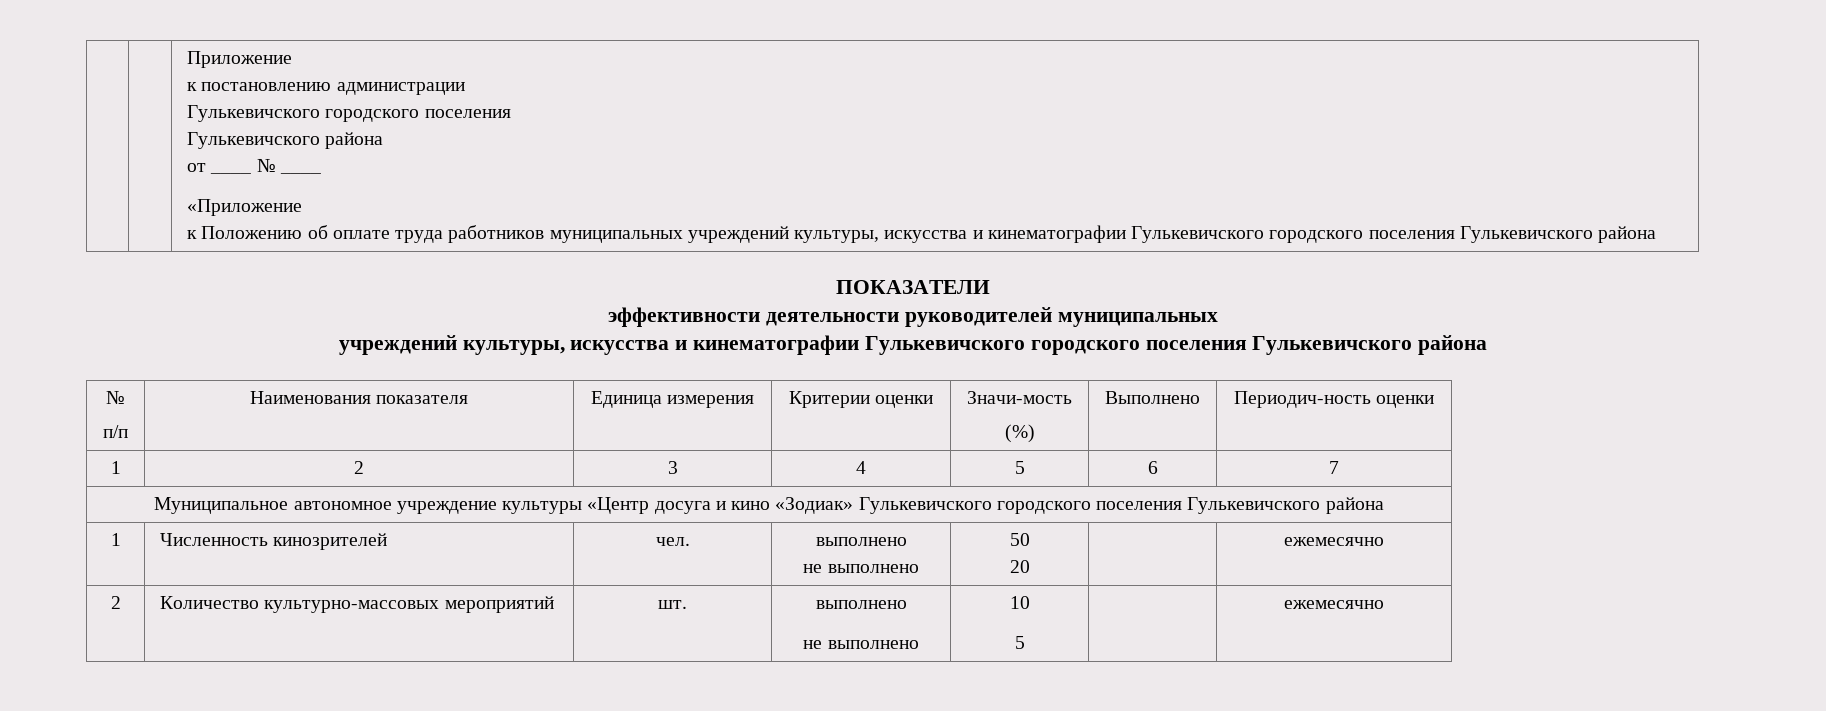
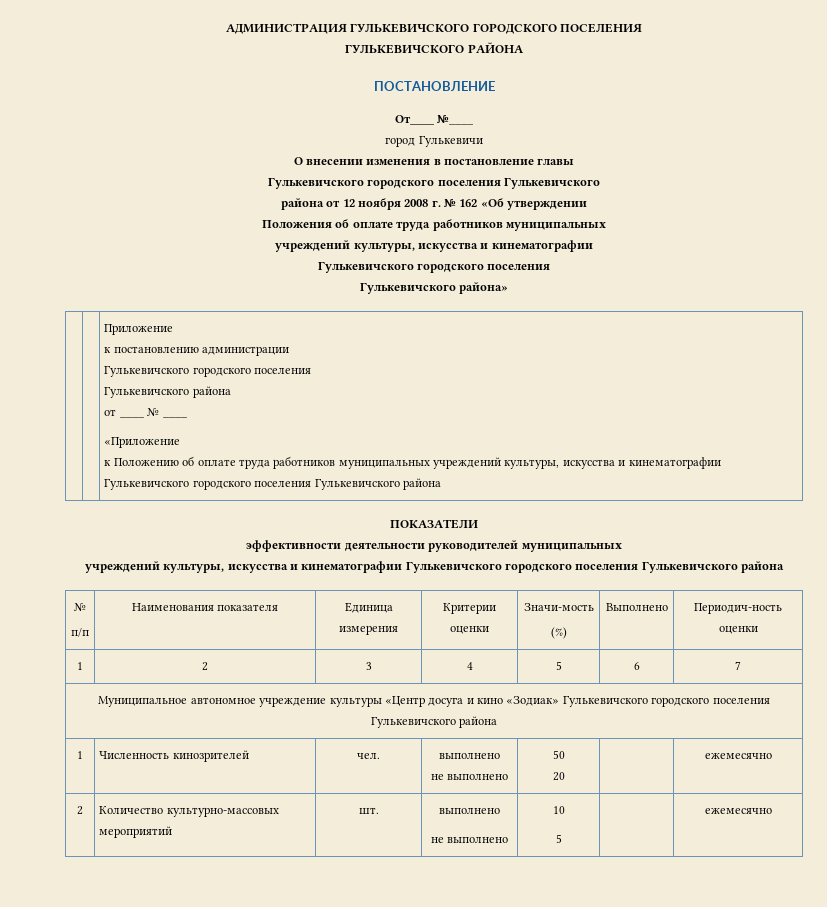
(187, 59) none -> [225,23,643,34] [345,42,524,54] [373,81,495,91] [394,115,475,125] [385,136,483,147] [293,157,575,165] [267,177,601,189] [280,198,588,210] [262,219,606,231] [275,240,593,252] [317,261,551,273] [359,282,509,294] АДМИНИСТРАЦИЯ ГУЛЬКЕВИЧСКОГО ГОРОДСКОГО ПОСЕЛЕНИЯ // ГУЛЬКЕВИЧСКОГО РАЙОНА // ПОСТАНОВЛЕНИЕ // От____ №____ // город Гулькевичи // О внесении изменения в постановление главы // Гулькевичского городского поселения Гулькевичского // района от 12 ноября 2008 г. № 162 «Об утверждении // Положения об оплате труда работников муниципальных // учреждений культуры, искусства и кинематографии // Гулькевичского городского поселения // Гулькевичского района» //

